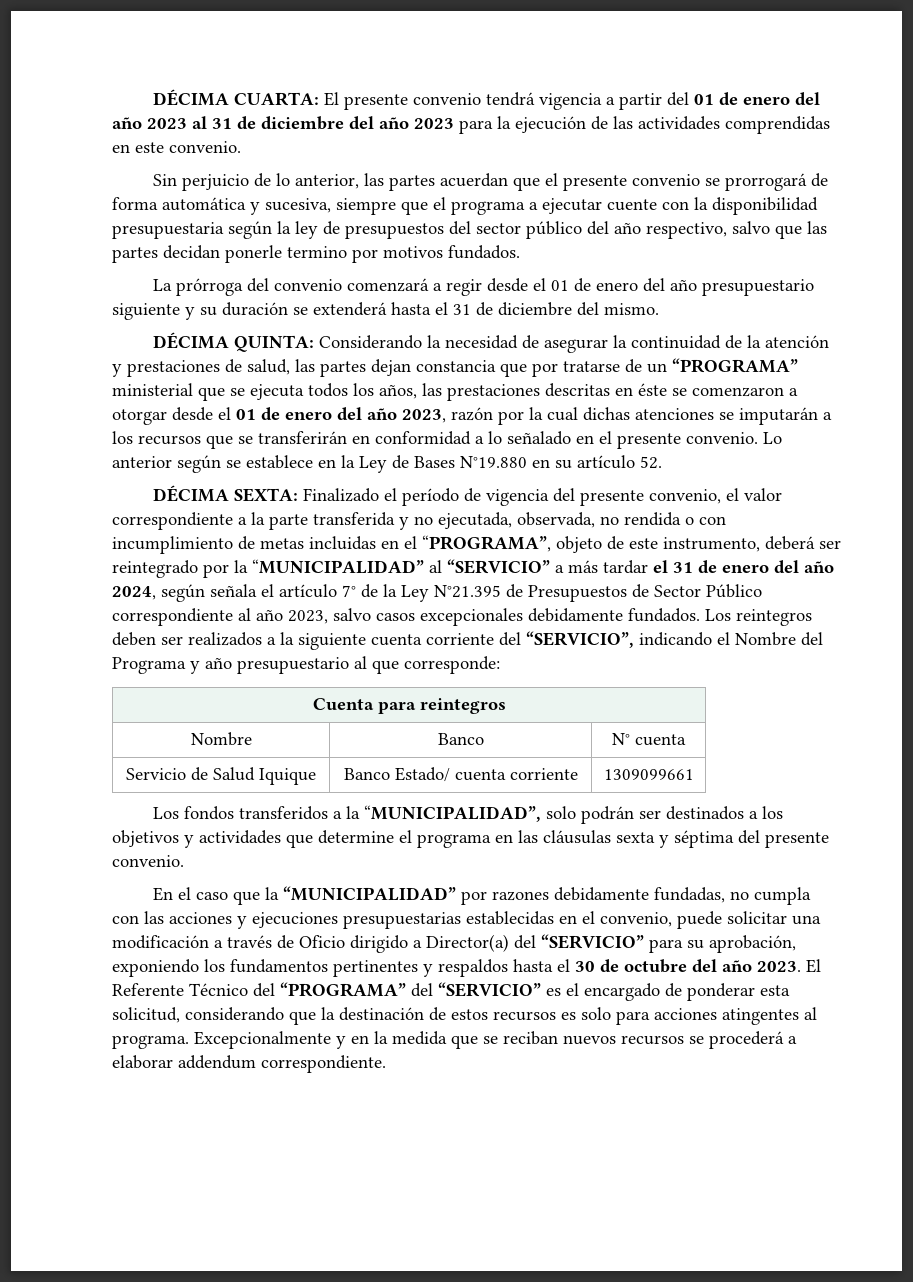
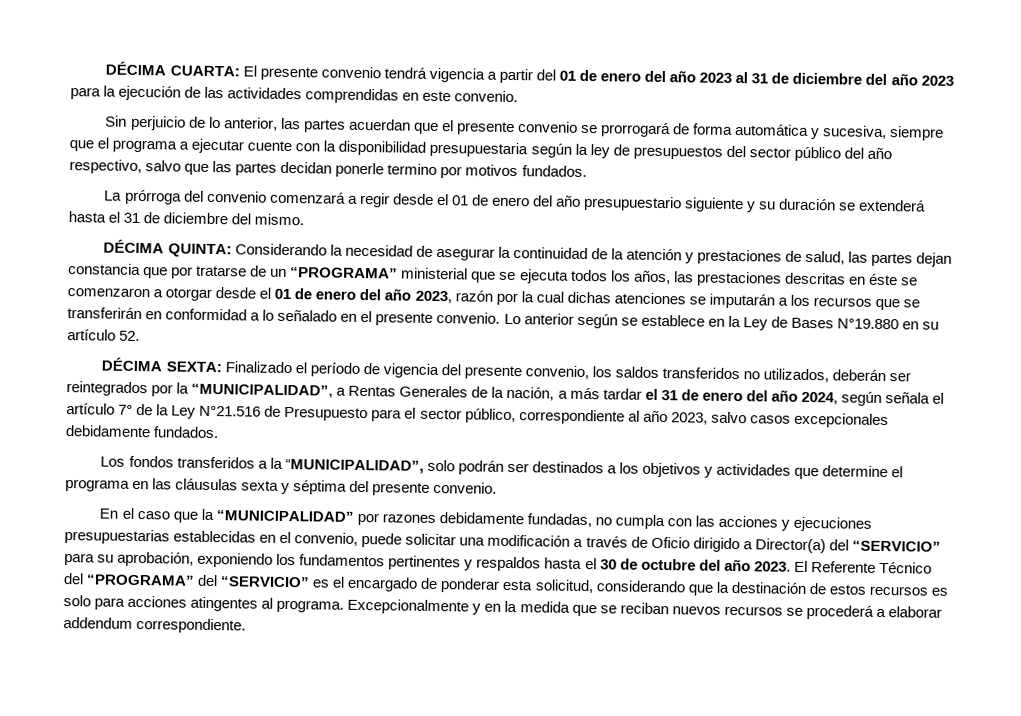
[726,488,783,501] [112,512,726,530] [112,535,841,554] [112,559,550,578] el valor correspondiente a la parte transferida y no ejecutada, observada, no rendida o con incumplimiento de metas incluidas en el “PROGRAMA”, objeto de este instrumento, deberá ser reintegrado por la “MUNICIPALIDAD” al “SERVICIO” -> [591,366,912,383] [66,381,555,401] los saldos transferidos no utilizados, deberán ser reintegrados por la “MUNICIPALIDAD”, a Rentas Generales de la nación,
[434,584,762,602] N°21.395 de Presupuestos de Sector Público -> [199,405,516,424] N°21.516 de Presupuesto para el sector público,
[705,609,812,626] [112,631,823,650] [112,656,500,674] [312,698,506,714] [190,732,252,746] [437,733,484,745] [612,733,686,746] [126,767,316,785] [343,767,578,782] [603,769,694,780] Los reintegros deben ser realizados a la siguiente cuenta corriente del “SERVICIO”, indicando el Nombre del Programa y año presupuestario al que corresponde: // Cuenta para reintegros // Nombre | Banco | N° cuenta // Servicio de Salud Iquique | Banco Estado/ cuenta corriente | 1309099661 -> (220, 432) none

